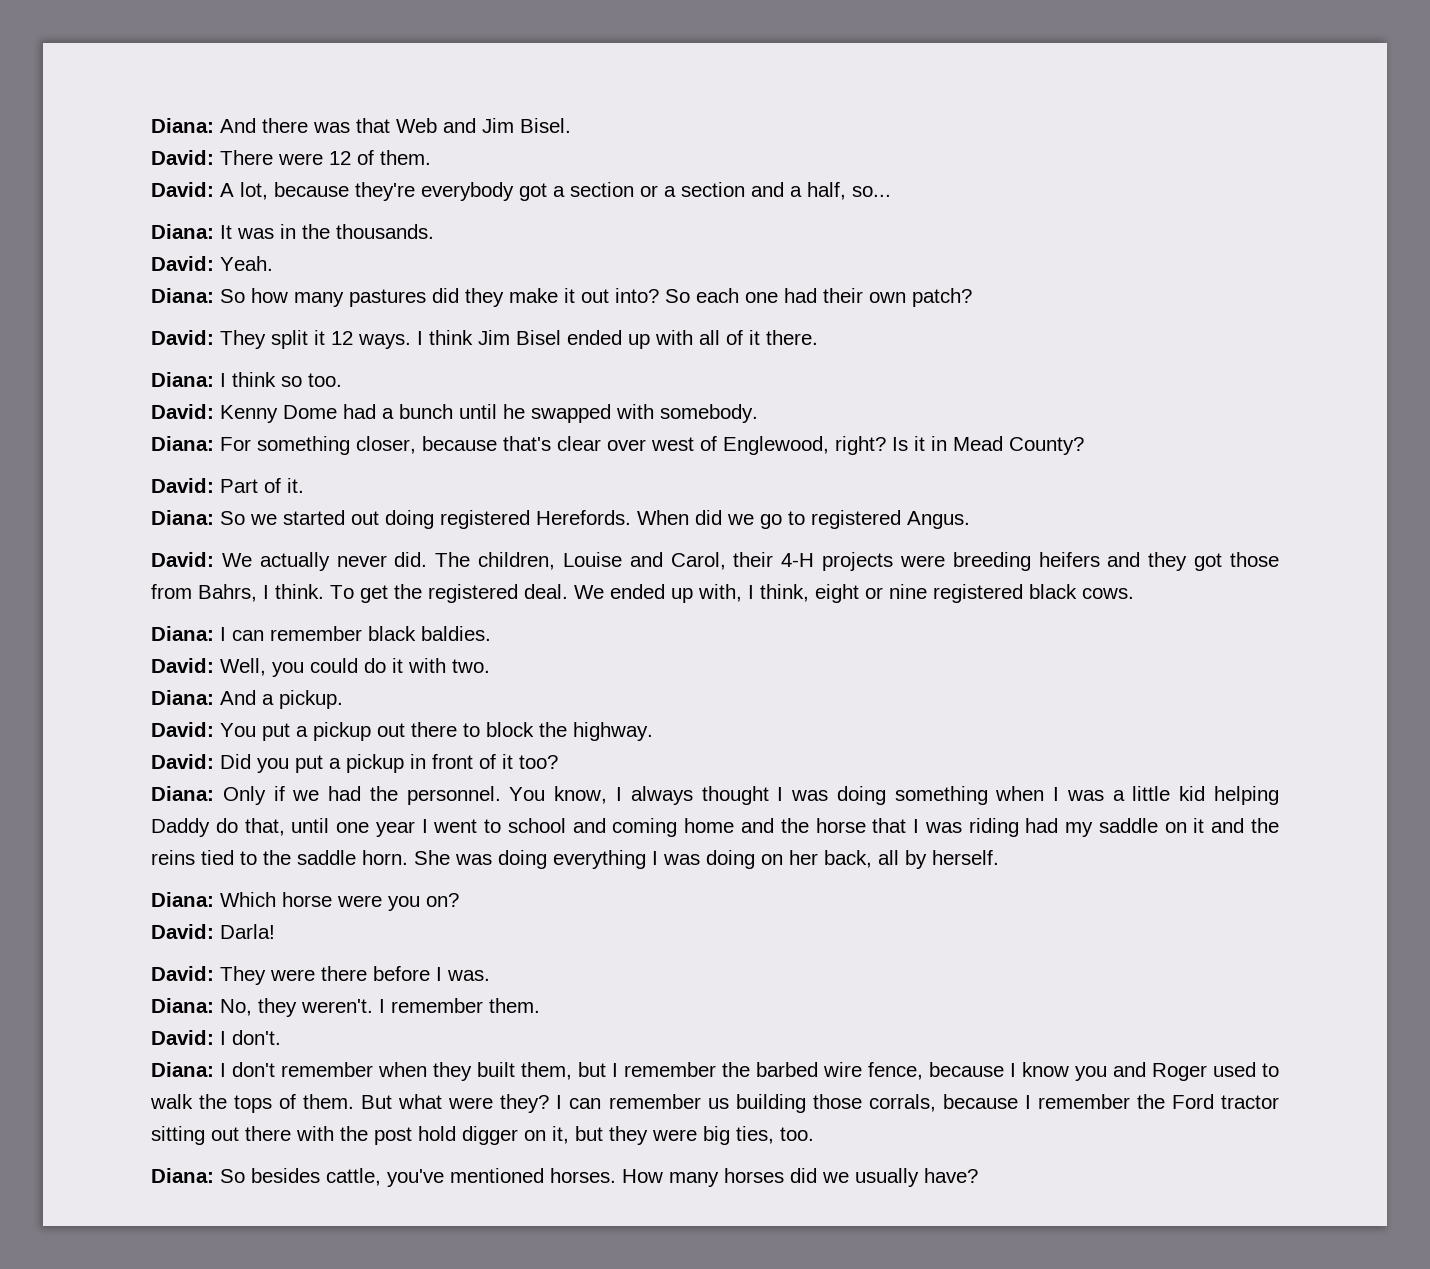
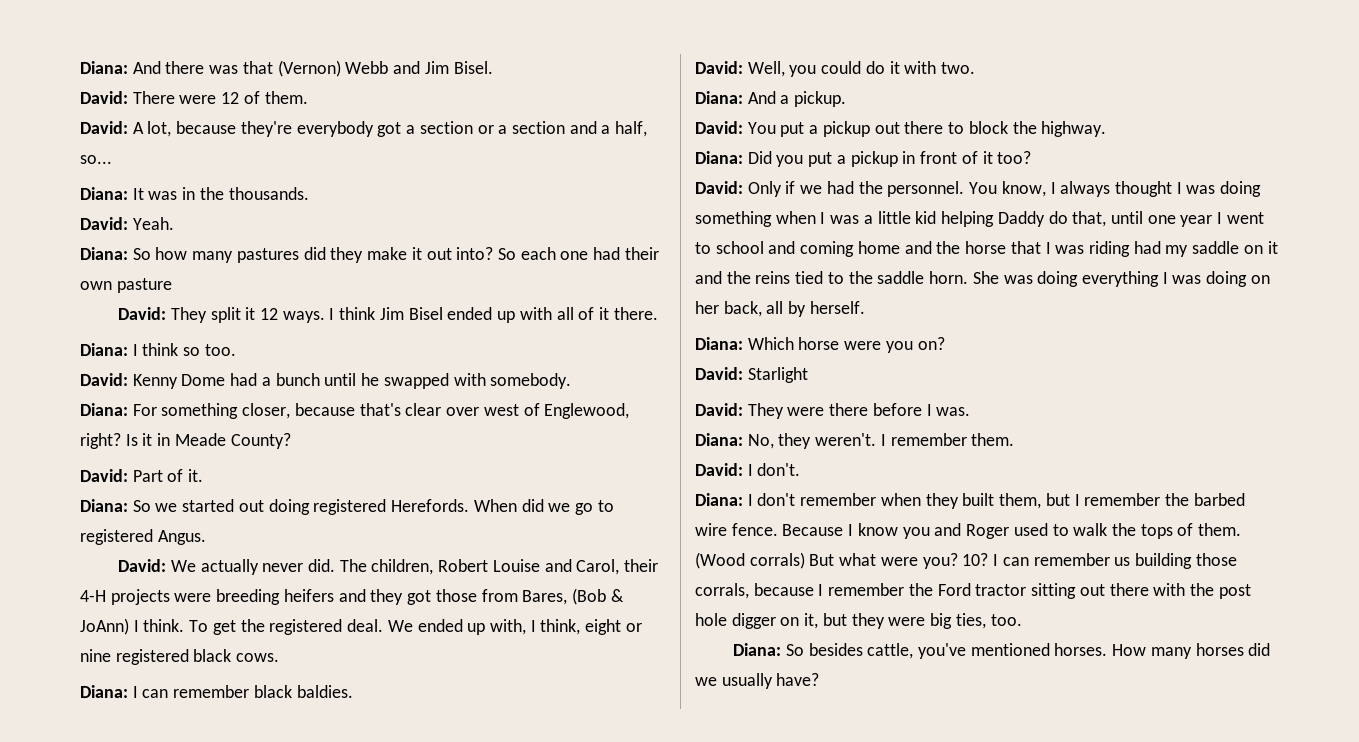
[396,118,437,133] Web -> [277,60,389,77] (Vernon) Webb
[912,288,972,307] patch? -> [116,278,172,293] pasture
[953,436,1003,451] Mead -> [174,433,226,446] Meade
(556, 561) none -> [438,559,489,572] Robert
[198,584,257,602] Bahrs, -> [522,588,624,605] [80,618,129,635] Bares, (Bob & JoAnn)
[151,754,214,769] David: -> [695,151,743,164] Diana:
[151,786,214,801] Diana: -> [695,181,743,194] David:
[220,924,275,939] Darla! -> [747,367,808,383] Starlight
[868,1062,1004,1080] fence, because -> [731,523,844,536] fence. Because
(355, 1101) none -> [695,552,805,569] (Wood corrals)
[500,1094,550,1113] they? -> [922,553,989,569] you? 10?
[418,1126,456,1141] hold -> [695,613,727,626] hole

